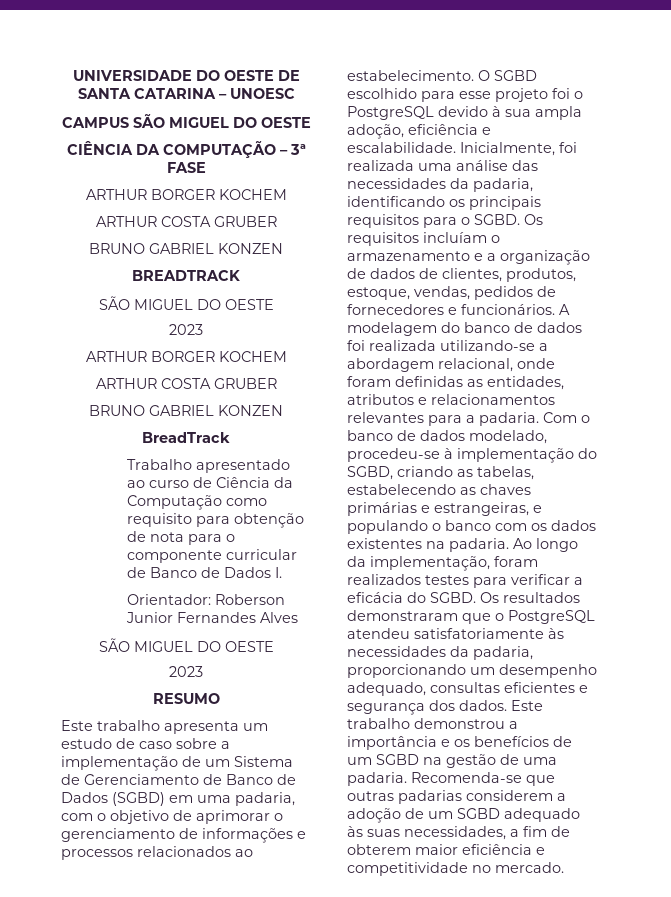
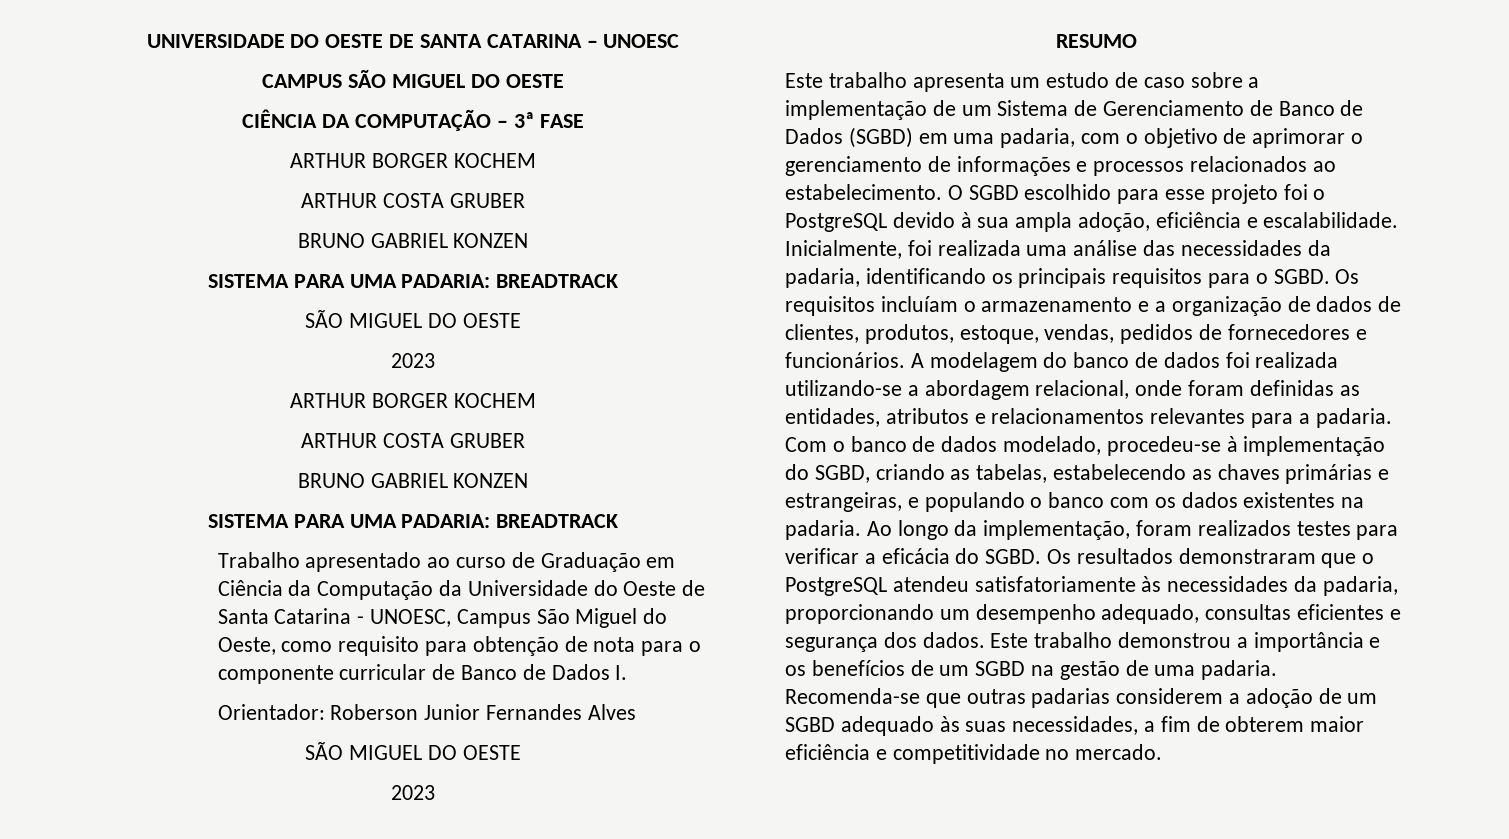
(283, 248) none -> [207,274,491,288] SISTEMA PARA UMA PADARIA:
[142,432,230,443] BreadTrack -> [207,514,619,528] SISTEMA PARA UMA PADARIA: BREADTRACK
(212, 482) none -> [540,552,676,572] Graduação em
(222, 502) none -> [439,580,706,596] [217,608,668,628] [217,637,276,655] da Universidade do Oeste de Santa Catarina - UNOESC, Campus São Miguel do Oeste,

